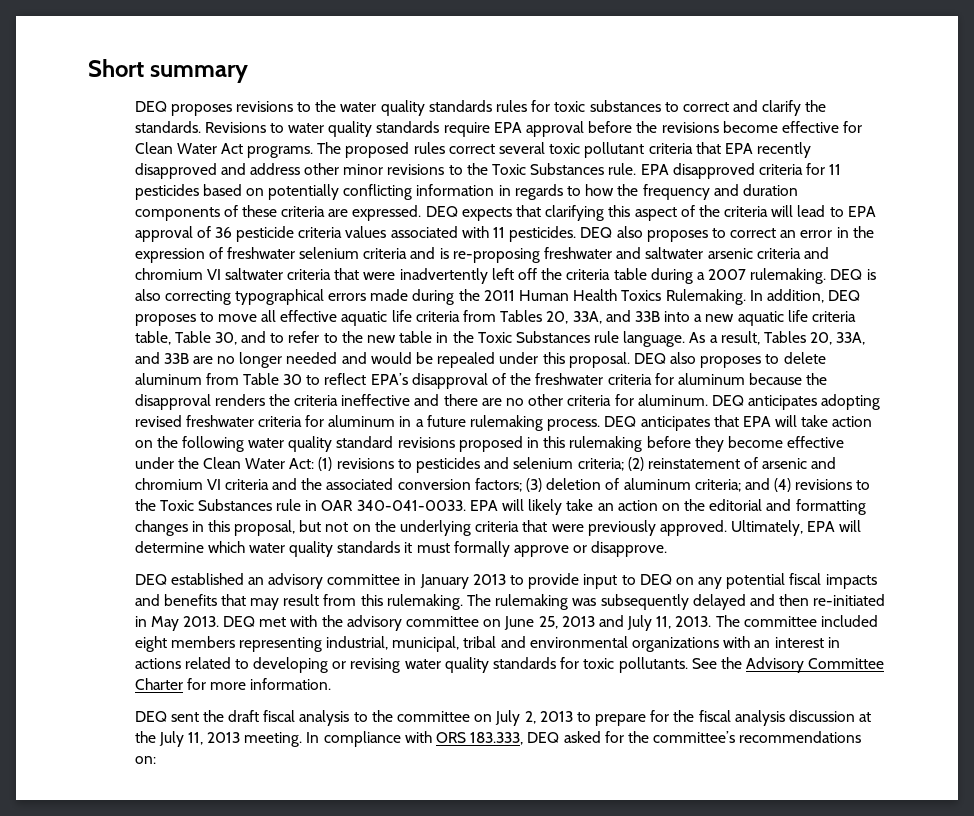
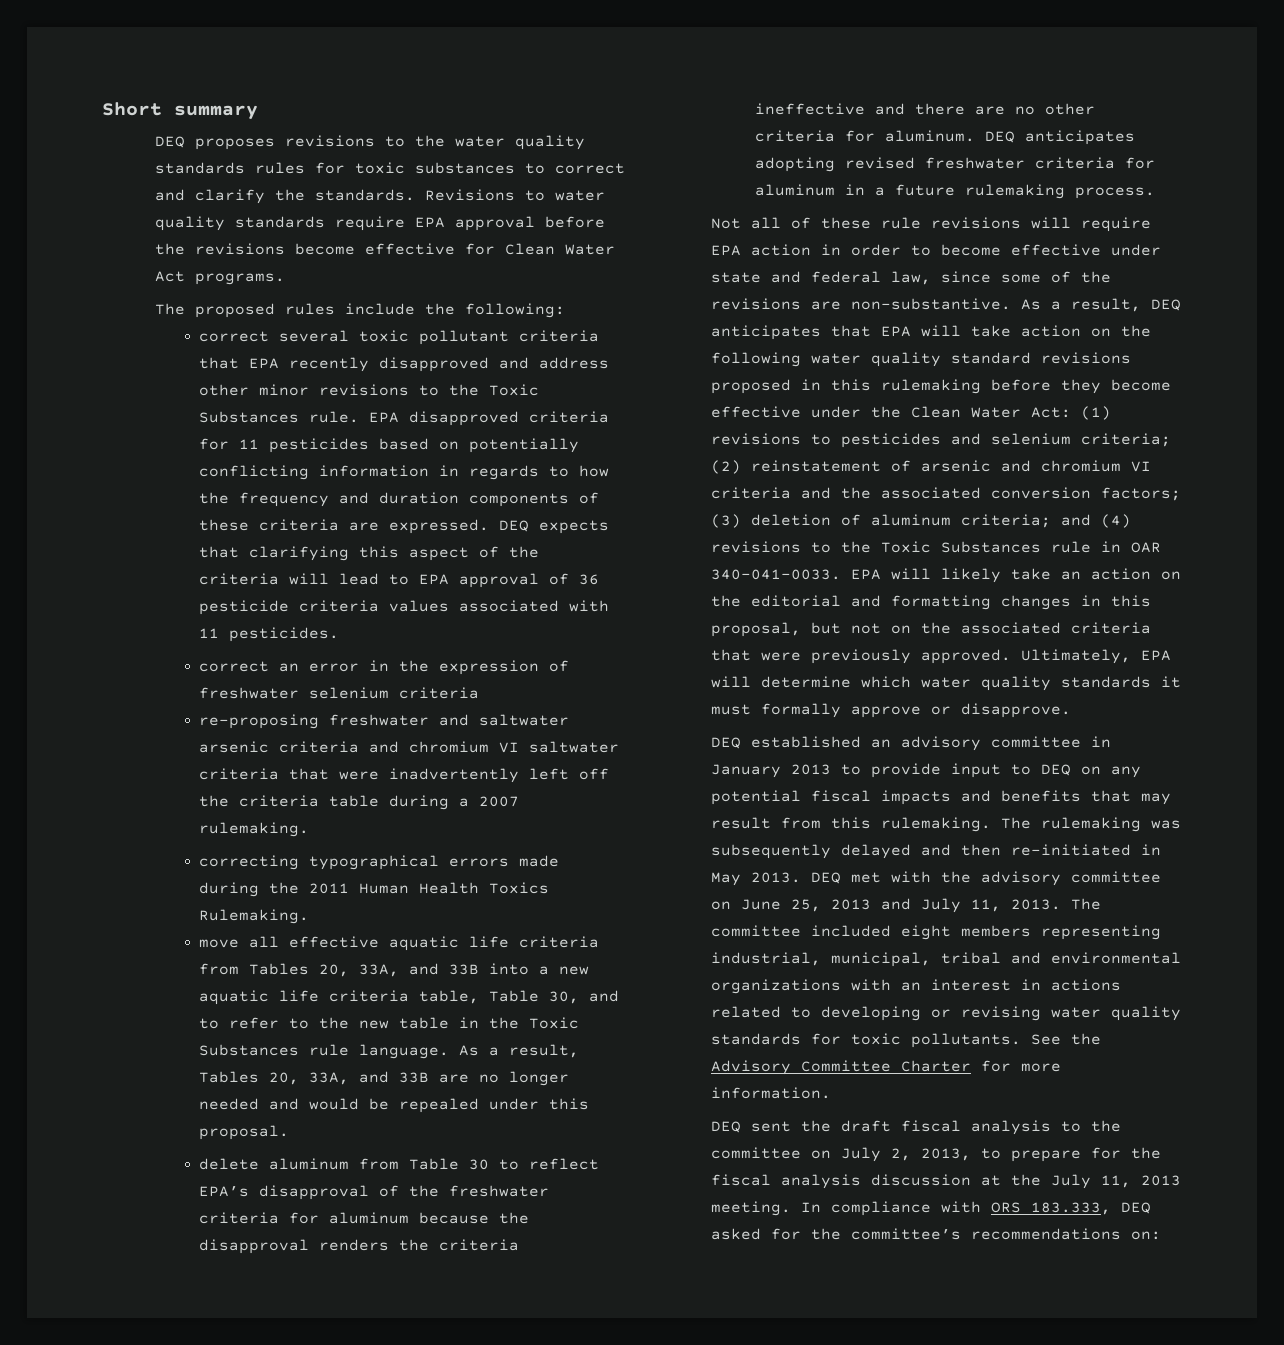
(314, 152) none -> (286, 279) //
(445, 148) none -> [345,303,566,318] include the following: //
[580,226,726,242] DEQ also proposes to -> (340, 634) //
[410,247,449,259] and is -> (480, 693) //
[830,269,876,280] [134,289,161,301] DEQ is also -> (310, 829) //
[749,289,861,303] [134,312,214,326] In addition, DEQ proposes to -> (310, 916) //
[633,352,780,368] DEQ also proposes to -> (290, 1132) //
(601, 425) none -> [711,217,1152,232] [711,244,1162,256] [711,271,1112,285] [711,298,1142,312] // Not all of these rule revisions will require EPA action in order to become effective under state and federal law, since some of the revisions are non-substantive. As a result,
[400,520,472,536] underlying -> [961,622,1062,634] associated
[539,711,573,722] 2013 -> [921,1148,972,1161] 2013,

